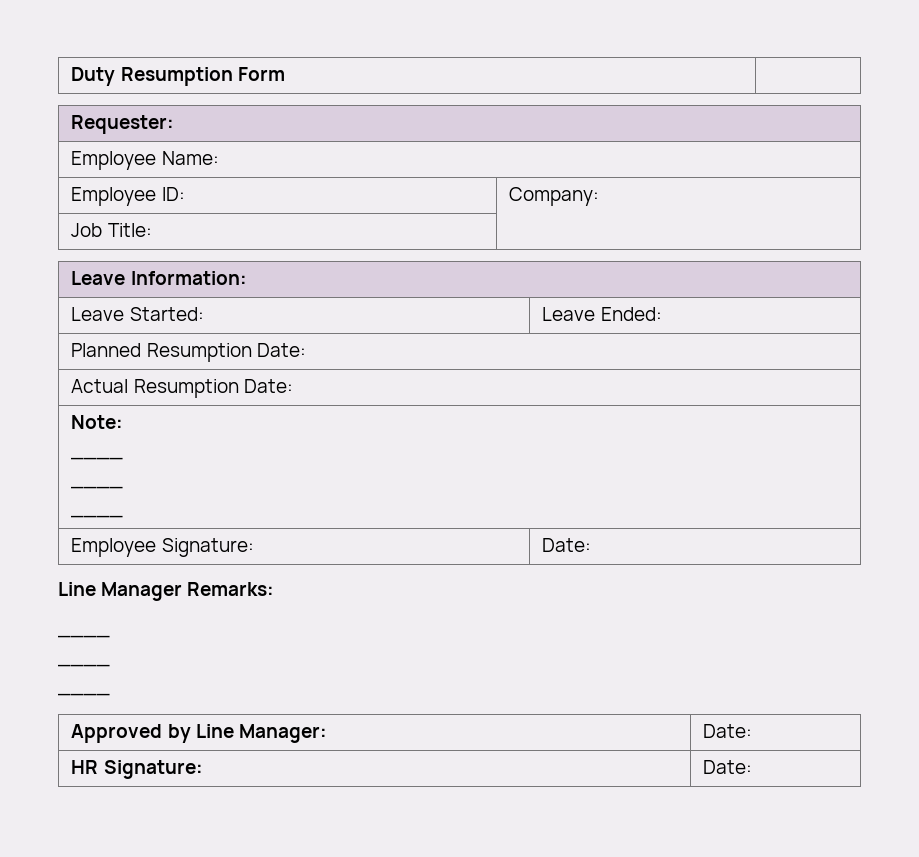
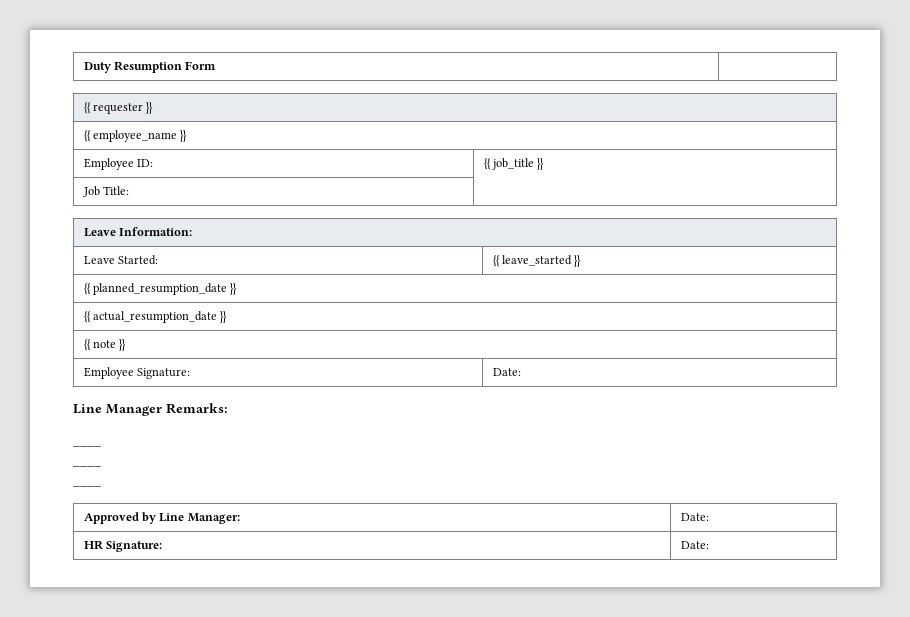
[71,115,175,134] [71,151,219,170] Requester: // Employee Name: -> [83,102,154,114] [83,130,188,142] {{ requester }} // {{ employee_name }}
[509,187,600,206] Company: -> [483,158,545,170] {{ job_title }}
[542,307,662,321] [71,343,306,362] [71,379,293,398] [71,415,124,429] [71,457,124,460] [71,486,124,489] [71,515,124,518] Leave Ended: // Planned Resumption Date: // Actual Resumption Date: // Note: // ____ // ____ // ____ -> [492,255,582,267] [83,283,238,295] [83,311,228,323] [83,339,127,351] {{ leave_started }} // {{ planned_resumption_date }} // {{ actual_resumption_date }} // {{ note }}

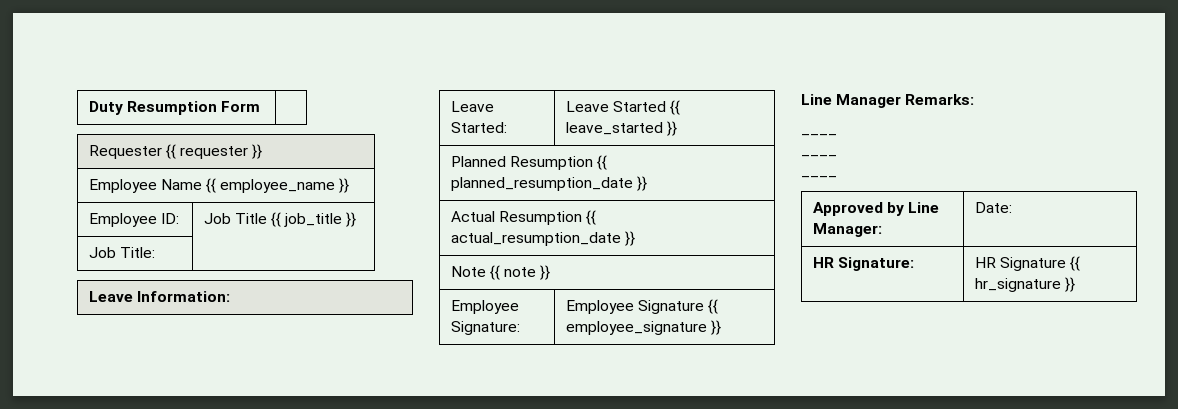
(217, 65) none -> [88,145,162,159] Requester
(154, 108) none -> [88,179,202,193] Employee Name
(154, 163) none -> [203,213,267,224] Job Title
(159, 260) none -> [565,101,666,112] Leave Started
(582, 261) none -> [450,156,593,170] Planned Resumption
(238, 289) none -> [450,211,582,225] Actual Resumption
(228, 317) none -> [450,266,486,277] Note
[492,368,521,376] Date: -> [565,299,719,314] [565,320,721,335] Employee Signature {{ employee_signature }}
[680,541,709,549] Date: -> [974,256,1081,271] [974,277,1075,292] HR Signature {{ hr_signature }}

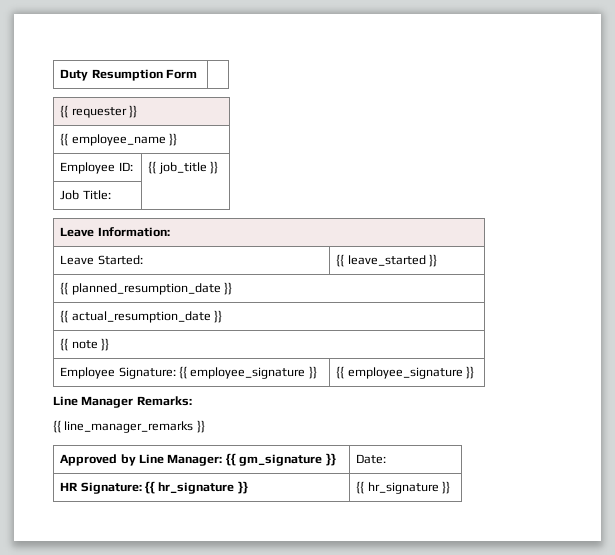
[88,145,162,159] Requester -> (198, 74) none
[88,179,202,193] Employee Name -> (138, 111) none
[203,213,267,224] Job Title -> (133, 166) none
[565,101,666,112] Leave Started -> (143, 260) none
[450,156,593,170] Planned Resumption -> (438, 260) none
[450,211,582,225] Actual Resumption -> (233, 288) none
[450,266,486,277] Note -> (223, 316) none
[565,300,704,314] | Employee Signature -> [179,366,317,379] {{ employee_signature }} |
[801,134,837,136] [801,155,837,157] [801,176,837,178] ____ // ____ // ____ -> [53,420,205,433] {{ line_manager_remarks }}
(882, 230) none -> [225,453,336,466] {{ gm_signature }}
[974,256,1081,271] [974,277,1075,292] | HR Signature {{ hr_signature }} -> [145,481,248,494] [356,481,451,494] {{ hr_signature }} | {{ hr_signature }}

